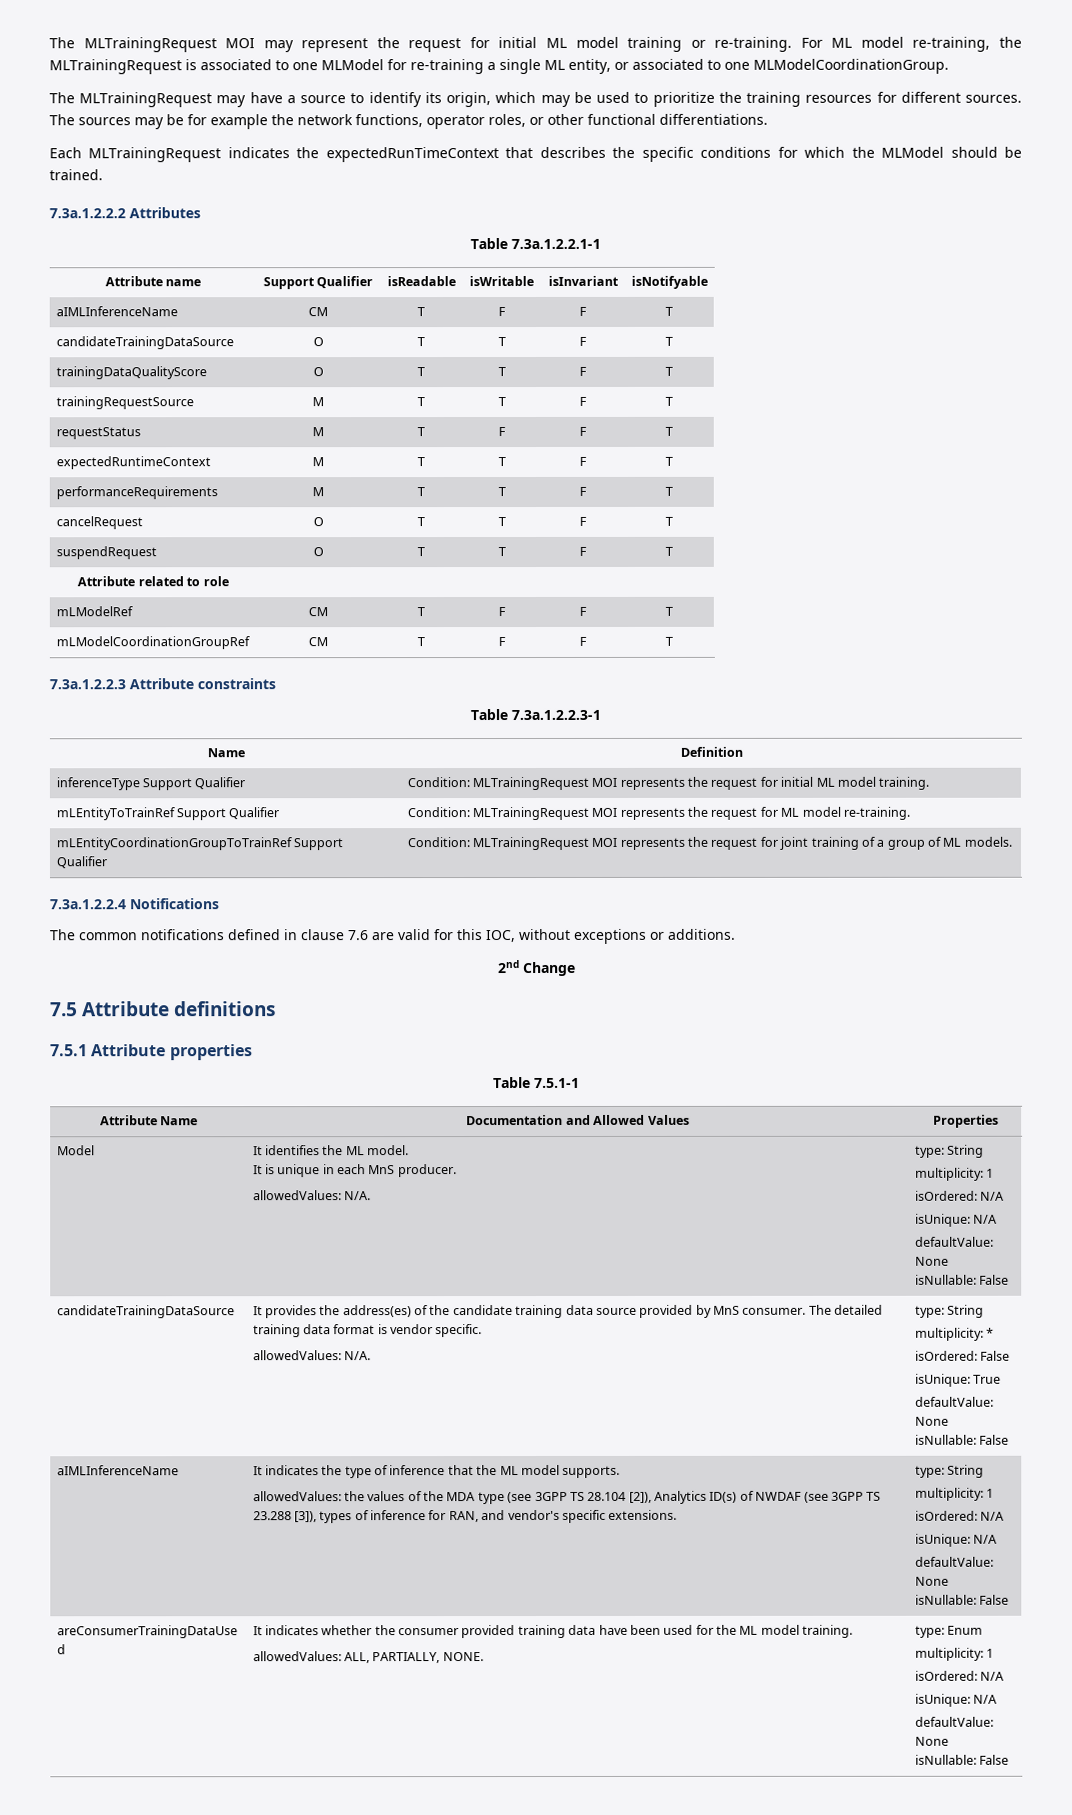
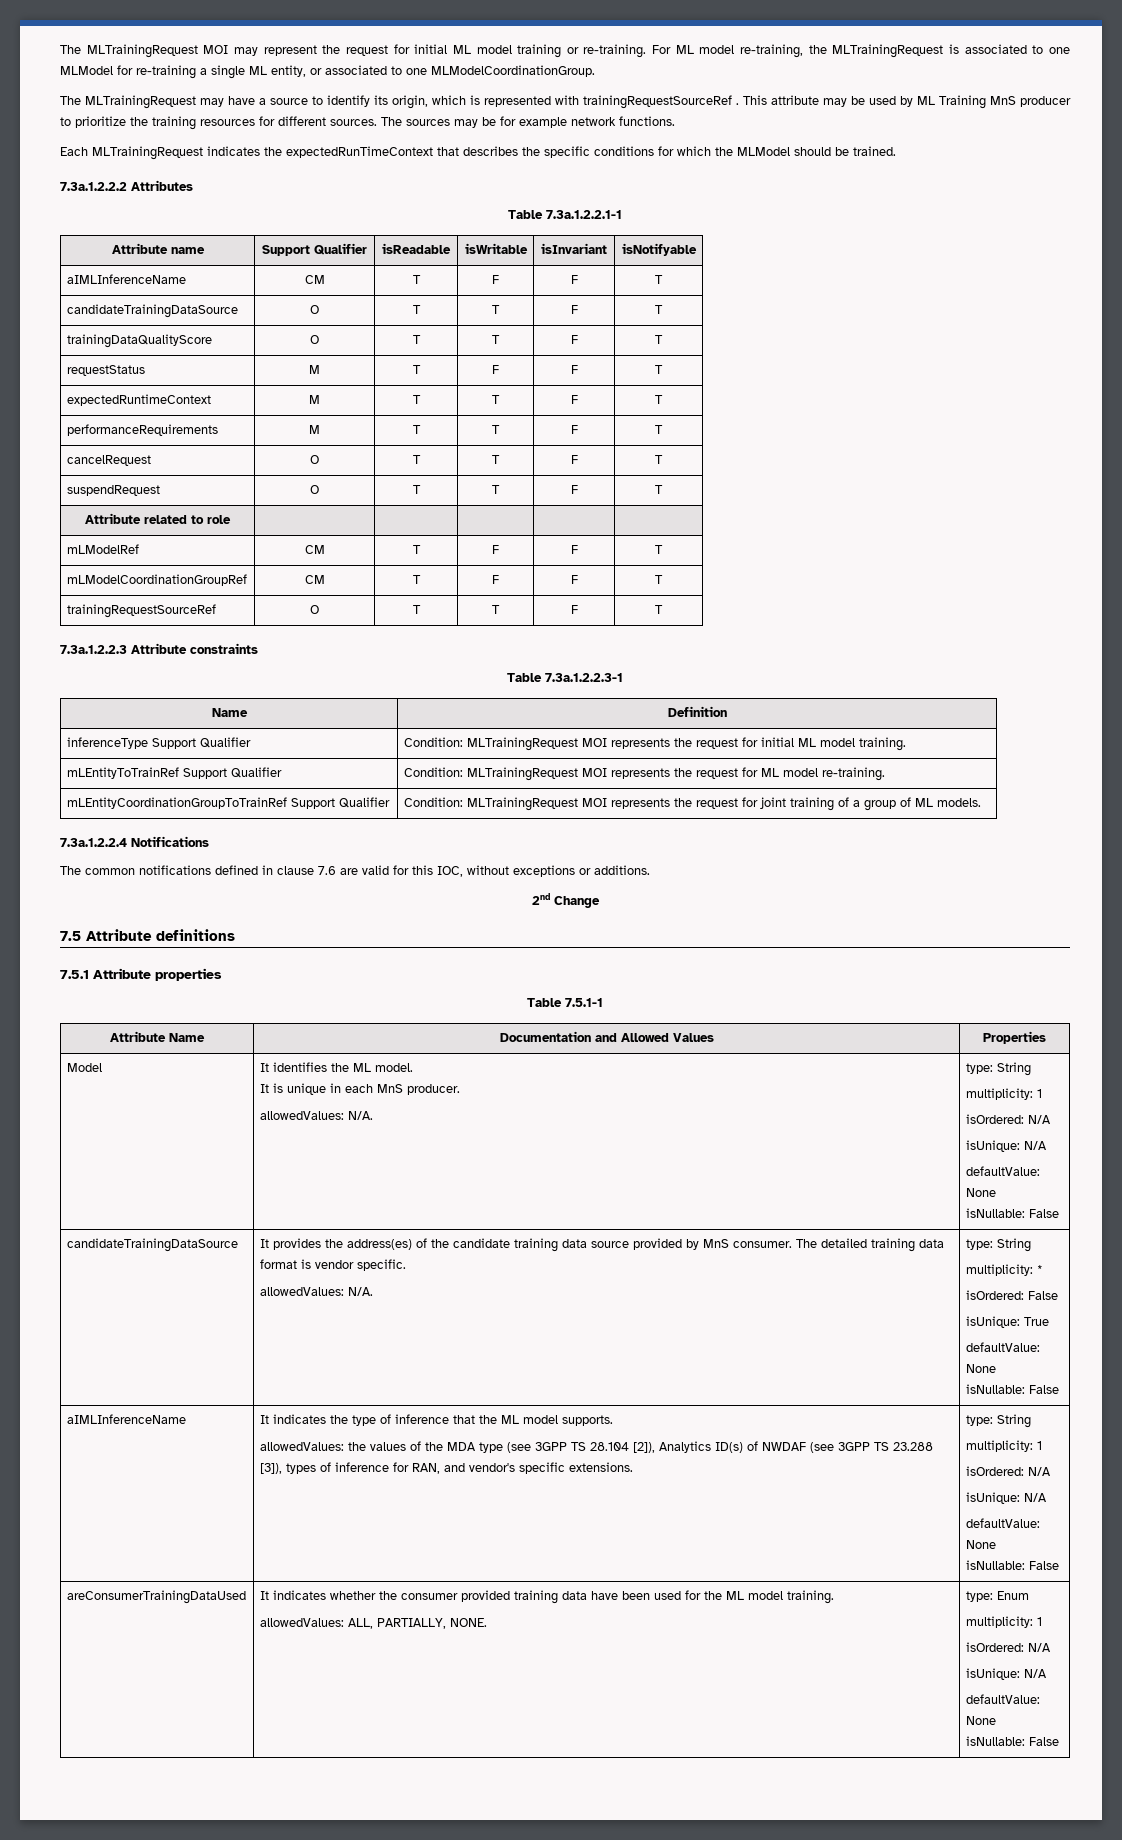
[540,91,631,107] may be used -> [470,95,1071,109] is represented with trainingRequestSourceRef . This attribute may be used by ML Training MnS producer
[271,113,768,130] the network functions, operator roles, or other functional differentiations. -> [571,116,675,126] network functions.
[55,396,194,410] [312,397,324,407] [417,397,425,407] [497,397,506,407] [579,396,587,406] [665,396,673,406] // trainingRequestSource | M | T | T | F | T -> (663, 339) none
(673, 641) none -> [66,604,216,618] [310,605,319,614] [412,605,421,614] [492,605,500,614] [570,605,578,614] [655,605,663,614] // trainingRequestSourceRef | O | T | T | F | T

